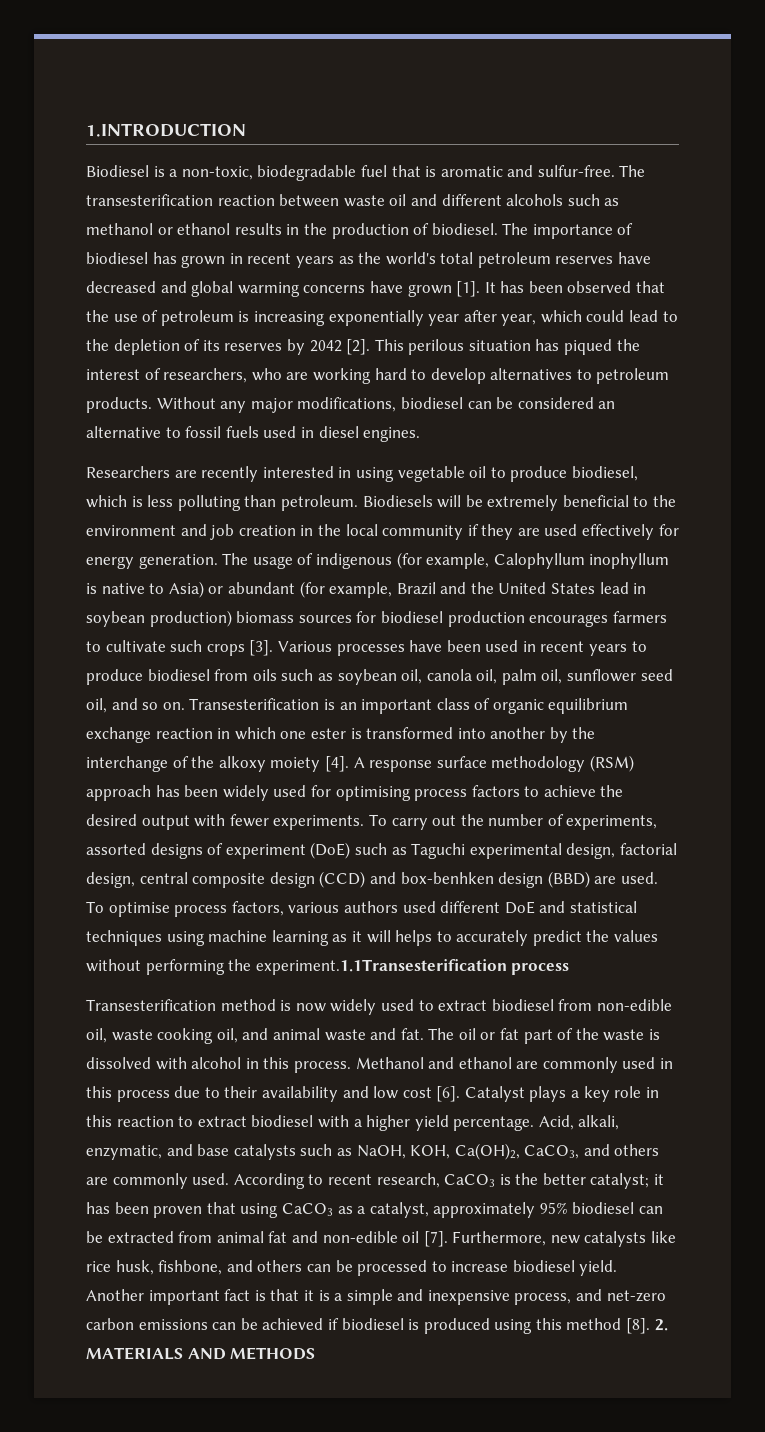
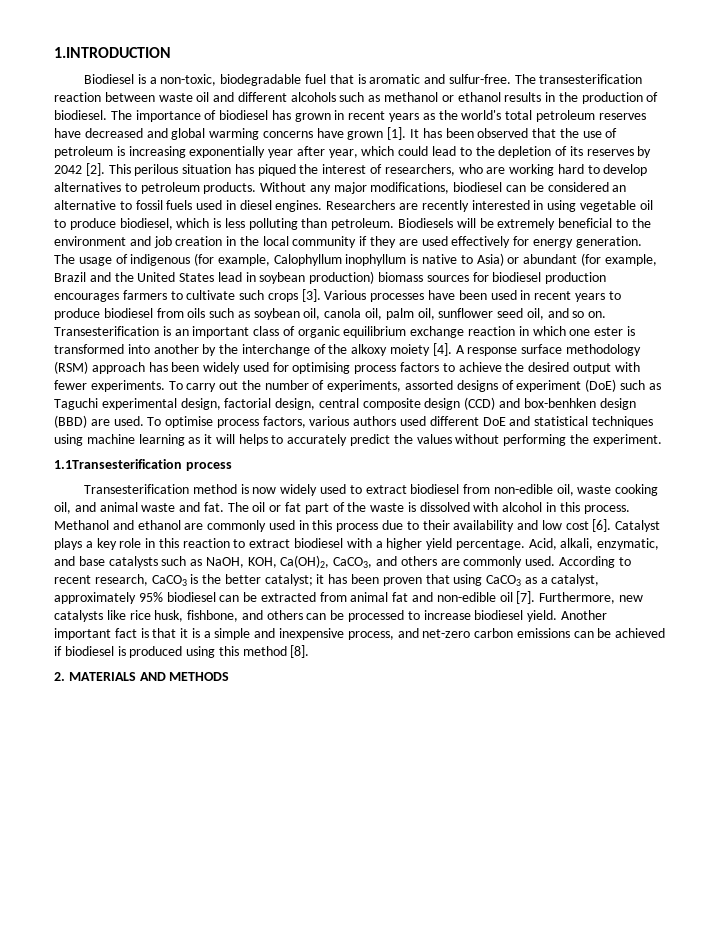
(421, 434) // -> (323, 206) none
[255,959,507,975] experiment.1.1Transesterification -> [592,434,662,446] [54,459,182,469] experiment. // 1.1Transesterification
(651, 1326) none -> (310, 651) //

